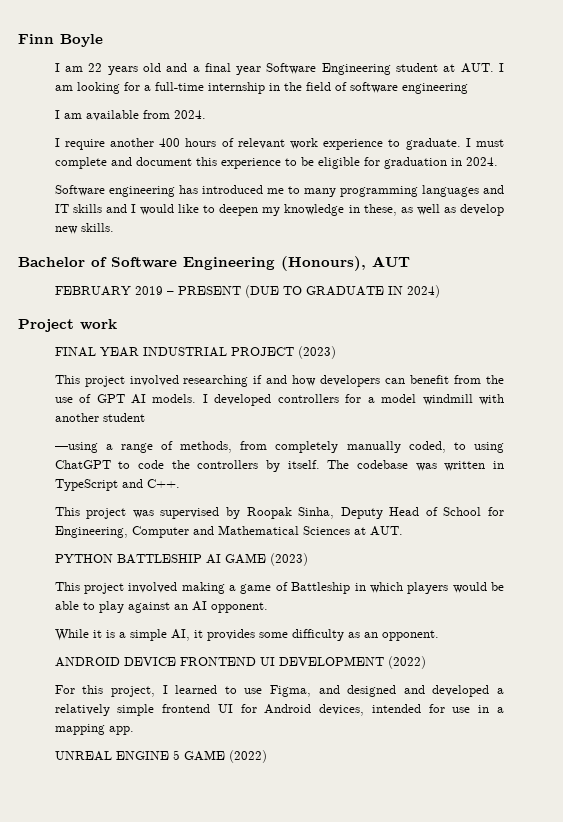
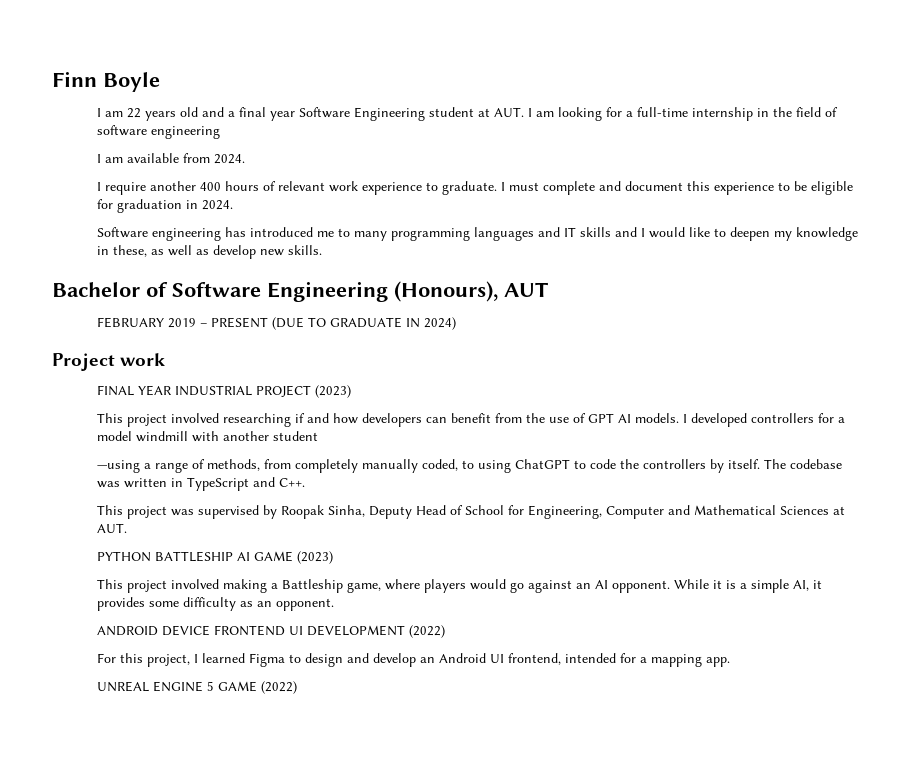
[240,582,504,594] [54,601,124,613] game of Battleship in which players would be able to play -> [281,579,524,593] Battleship game, where players would go
(268, 607) // -> (670, 586) none
[224,685,504,697] [54,704,490,716] to use Figma, and designed and developed a relatively simple frontend UI for Android devices, intended for use in -> [248,653,636,667] Figma to design and develop an Android UI frontend, intended for

